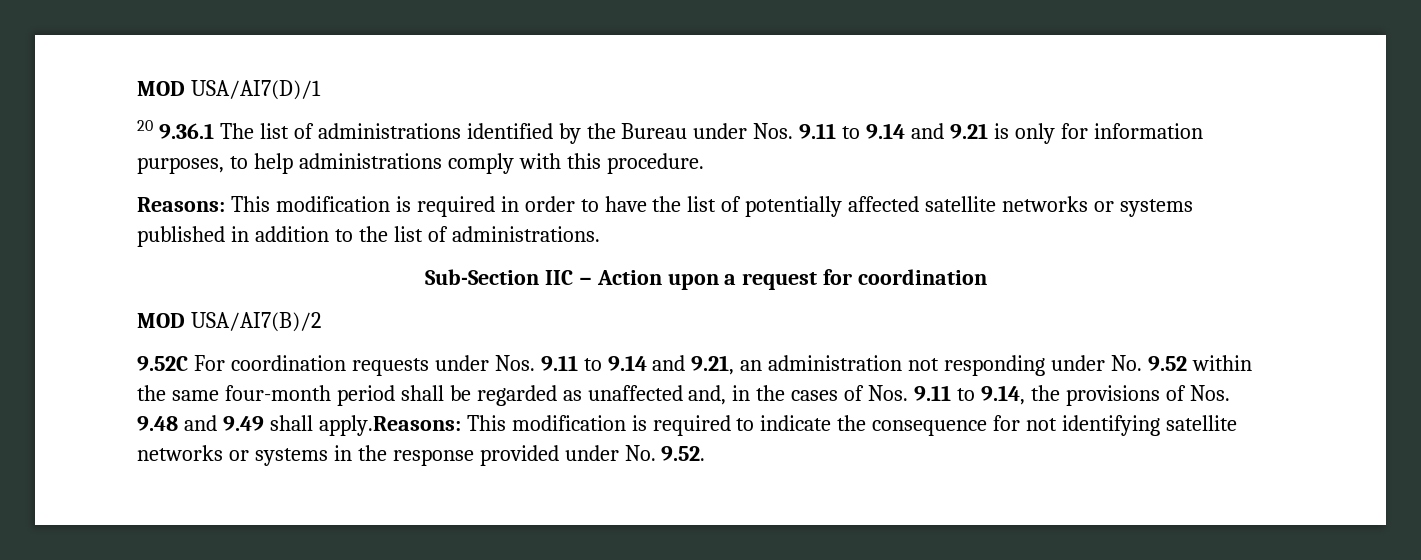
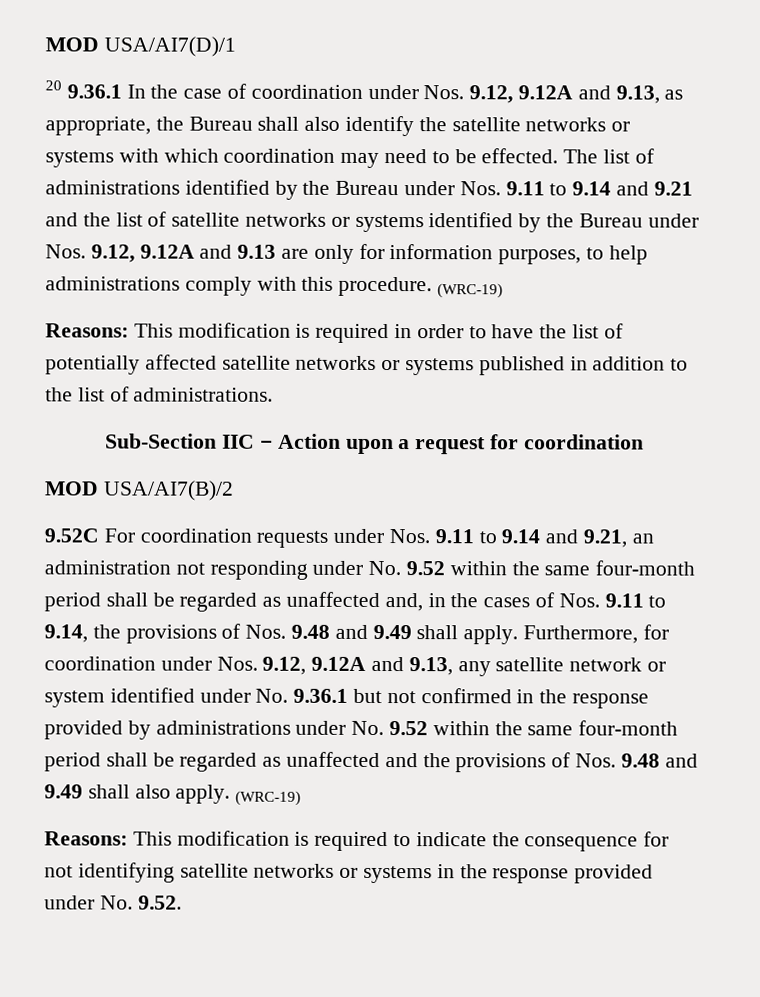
(214, 131) none -> [126,83,684,104] [45,115,631,137] [45,148,559,168] In the case of coordination under Nos. 9.12, 9.12A and 9.13, as appropriate, the Bureau shall also identify the satellite networks or systems with which coordination may need to be effected.
[993,123,1009,139] is -> [45,211,699,233] [45,244,310,263] and the list of satellite networks or systems identified by the Bureau under Nos. 9.12, 9.12A and 9.13 are
(704, 163) none -> [437,283,504,299] (WRC-19)
[318,415,461,436] apply.Reasons: -> [463,624,669,645] [44,656,667,677] [44,687,650,709] [44,720,679,740] [44,751,698,773] [44,784,302,806] [44,831,128,846] apply. Furthermore, for coordination under Nos. 9.12, 9.12A and 9.13, any satellite network or system identified under No. 9.36.1 but not confirmed in the response provided by administrations under No. 9.52 within the same four-month period shall be regarded as unaffected and the provisions of Nos. 9.48 and 9.49 shall also apply. (WRC-19) // Reasons:

